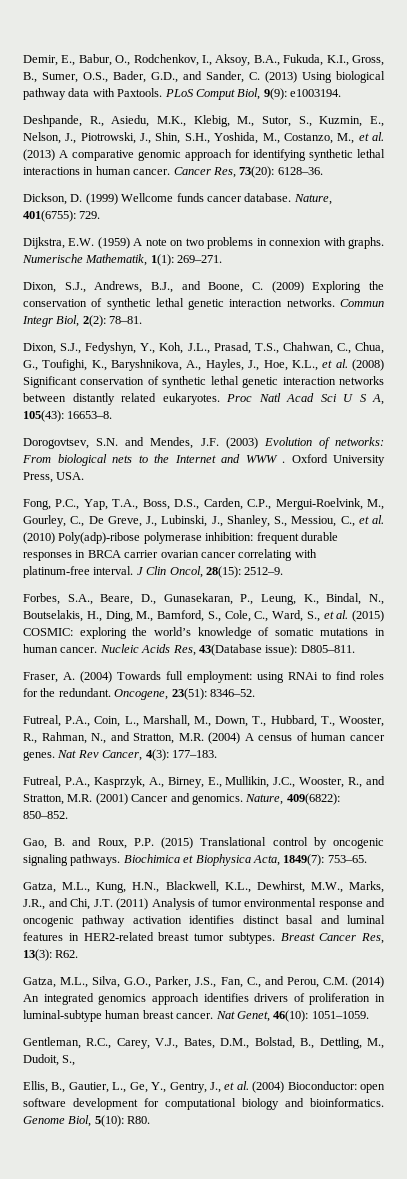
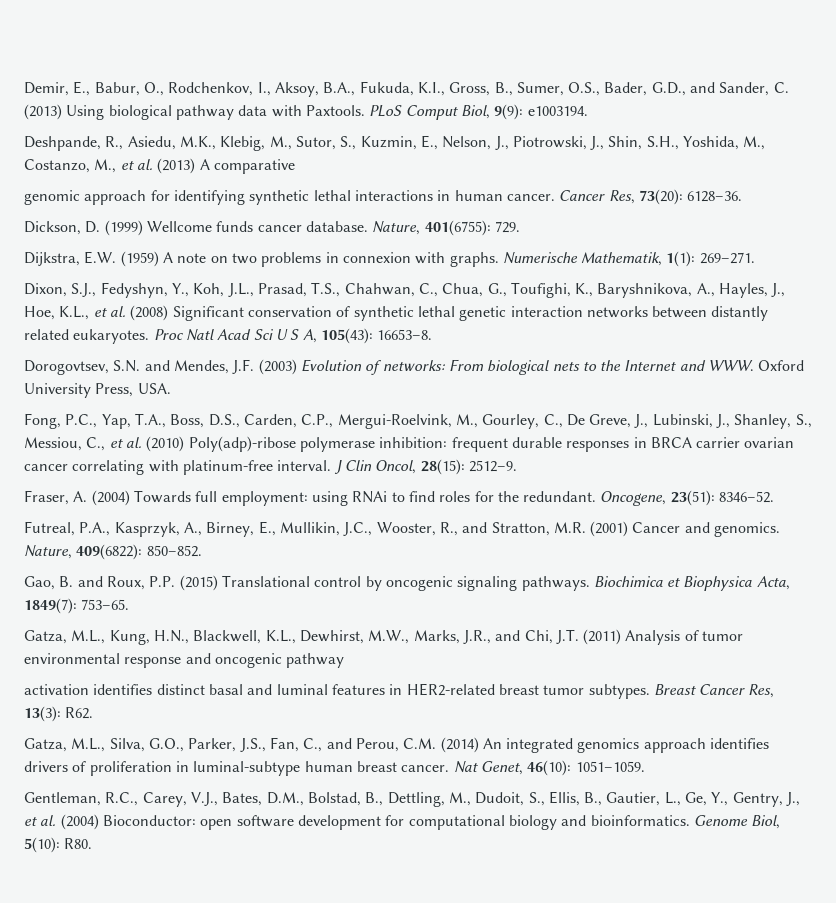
(134, 155) none -> (295, 166) //
[23,281,384,293] [23,298,384,310] [22,315,143,327] // Dixon, S.J., Andrews, B.J., and Boone, C. (2009) Exploring the conservation of synthetic lethal genetic interaction networks. Commun Integr Biol, 2(2): 78–81. -> (755, 258) none
[245,455,285,463] WWW . -> [708,360,755,371] WWW.
[23,593,385,605] [23,610,384,622] [23,627,385,639] [23,644,355,656] // Forbes, S.A., Beare, D., Gunasekaran, P., Leung, K., Bindal, N., Boutselakis, H., Ding, M., Bamford, S., Cole, C., Ward, S., et al. (2015) COSMIC: exploring the world’s knowledge of somatic mutations in human cancer. Nucleic Acids Res, 43(Database issue): D805–811. -> (517, 466) none
[23,715,384,727] [23,732,385,744] [23,749,217,761] // Futreal, P.A., Coin, L., Marshall, M., Down, T., Hubbard, T., Wooster, R., Rahman, N., and Stratton, M.R. (2004) A census of human cancer genes. Nat Rev Cancer, 4(3): 177–183. -> (775, 497) none
(126, 921) none -> (345, 660) //
(76, 1060) // -> (545, 799) none

